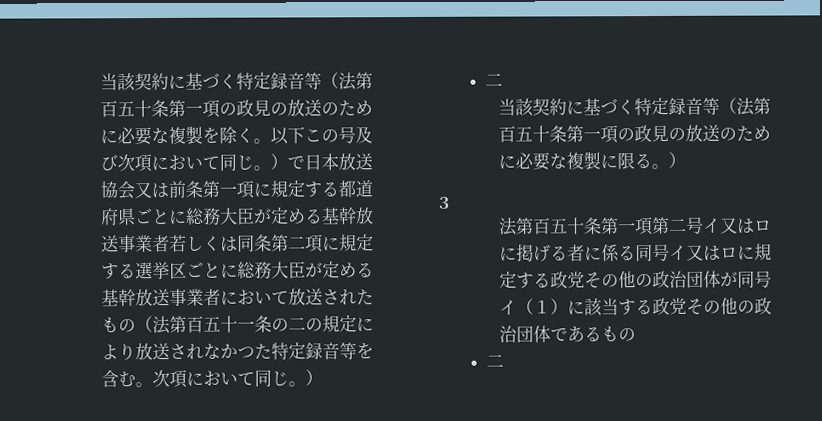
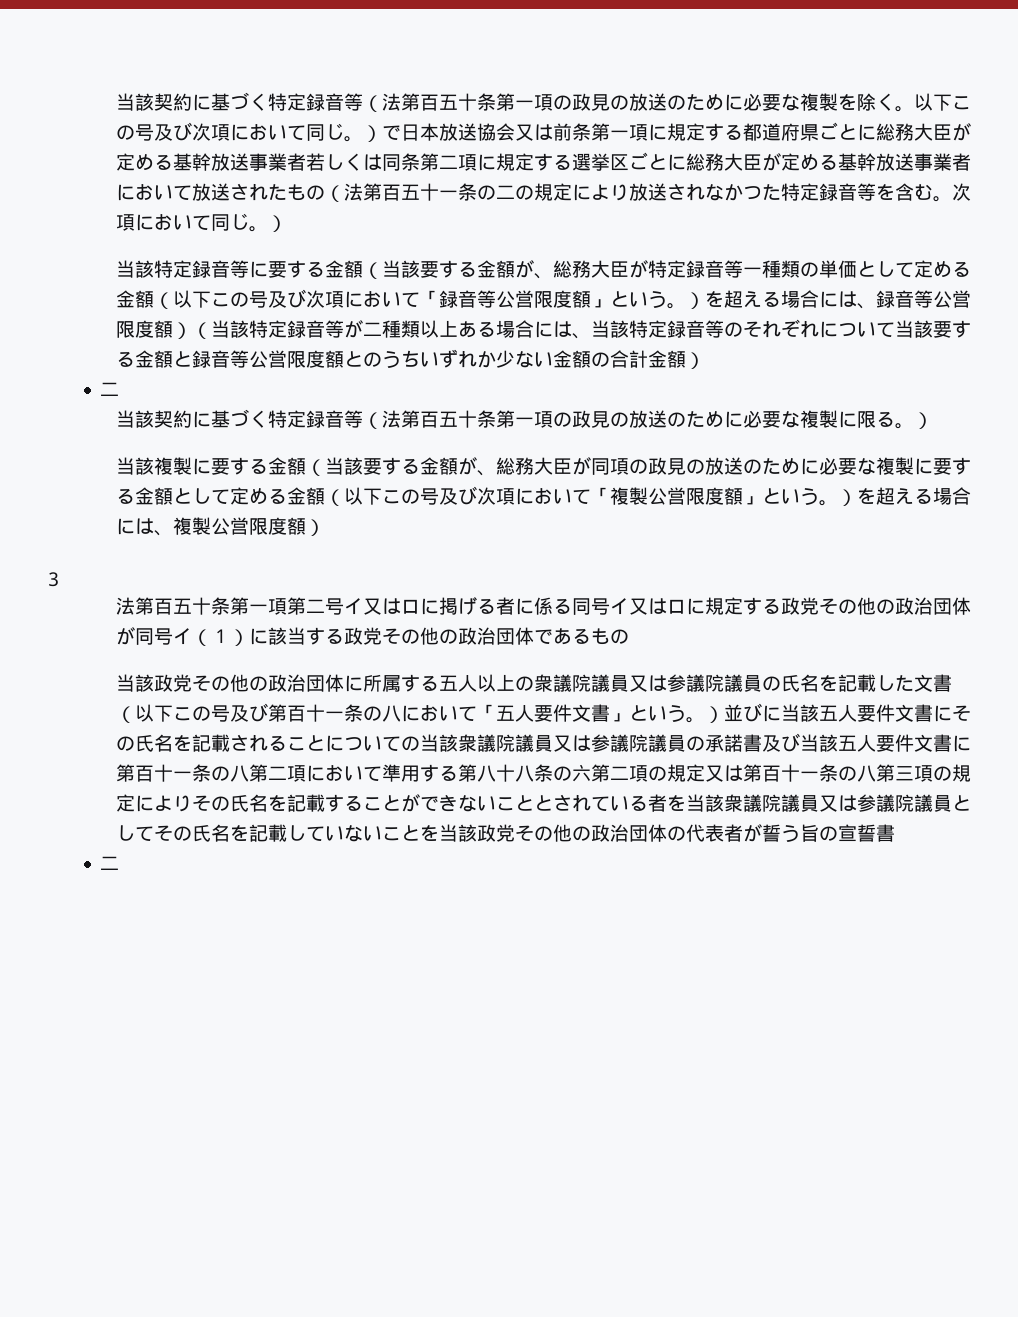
(324, 377) none -> [115,260,971,279] [115,289,971,309] [115,319,971,339] [115,349,705,369] // 当該特定録音等に要する金額（当該要する金額が、総務大臣が特定録音等一種類の単価として定める金額（以下この号及び次項において「録音等公営限度額」という。）を超える場合には、録音等公営限度額）（当該特定録音等が二種類以上ある場合には、当該特定録音等のそれぞれについて当該要する金額と録音等公営限度額とのうちいずれか少ない金額の合計金額）
(687, 159) none -> [115,457,971,476] [115,486,971,506] [115,517,325,536] // 当該複製に要する金額（当該要する金額が、総務大臣が同項の政見の放送のために必要な複製に要する金額として定める金額（以下この号及び次項において「複製公営限度額」という。）を超える場合には、複製公営限度額）
(637, 335) none -> [115,674,952,692] [115,703,971,723] [115,733,971,752] [115,764,971,782] [115,794,971,812] [115,824,895,842] // 当該政党その他の政治団体に所属する五人以上の衆議院議員又は参議院議員の氏名を記載した文書（以下この号及び第百十一条の八において「五人要件文書」という。）並びに当該五人要件文書にその氏名を記載されることについての当該衆議院議員又は参議院議員の承諾書及び当該五人要件文書に第百十一条の八第二項において準用する第八十八条の六第二項の規定又は第百十一条の八第三項の規定によりその氏名を記載することができないこととされている者を当該衆議院議員又は参議院議員としてその氏名を記載していないことを当該政党その他の政治団体の代表者が誓う旨の宣誓書

